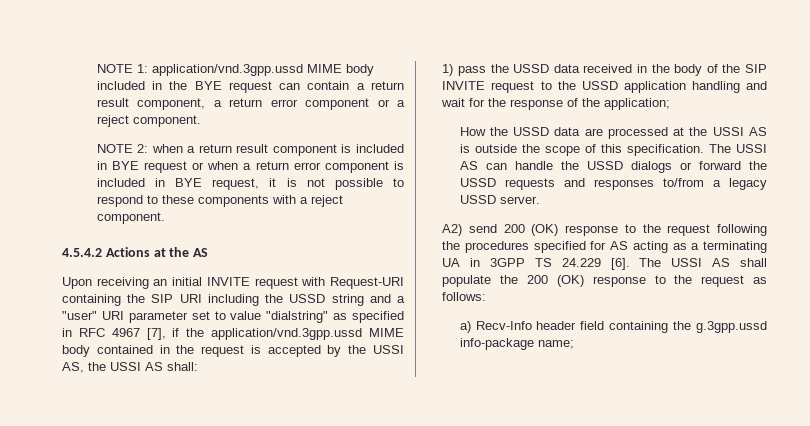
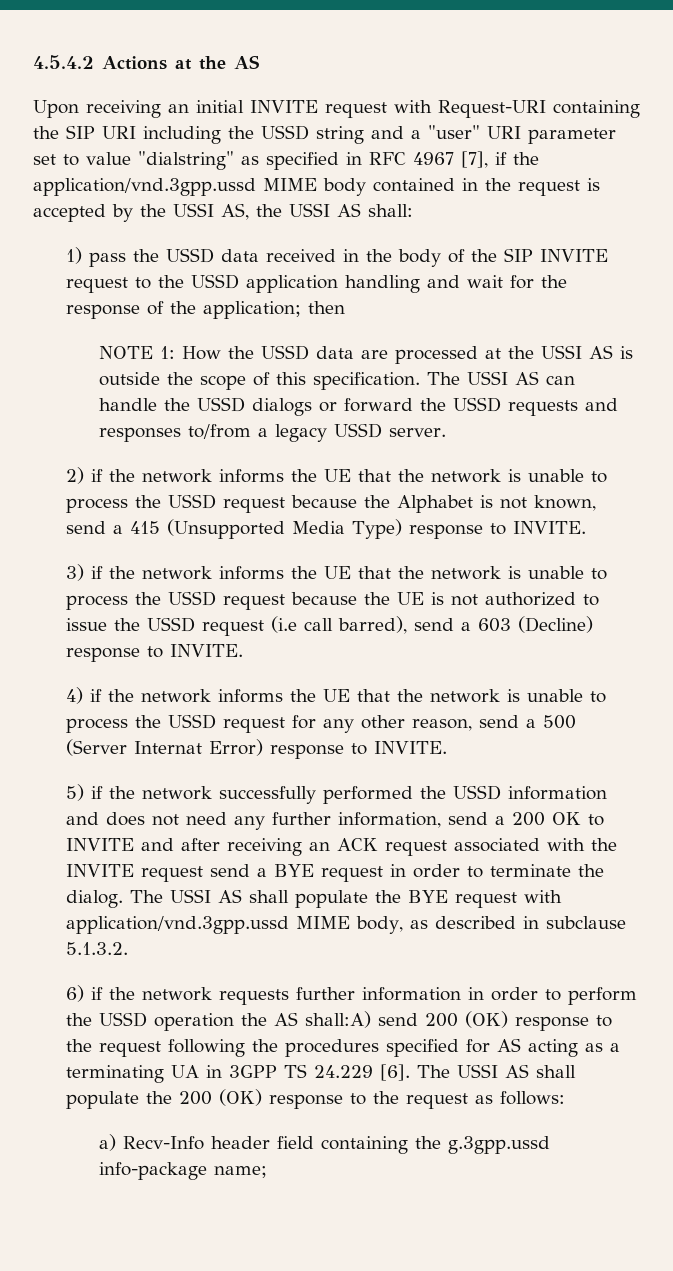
[96,64,374,76] [96,81,404,93] [96,98,405,110] [96,115,201,127] [96,144,404,156] [96,161,404,173] [96,178,404,190] [96,195,343,207] [96,212,165,224] NOTE 1: application/vnd.3gpp.ussd MIME body included in the BYE request can contain a return result component, a return error component or a reject component. // NOTE 2: when a return result component is included in BYE request or when a return error component is included in BYE request, it is not possible to respond to these components with a reject component. // -> (33, 62) none
(671, 104) // -> [308,301,346,314] [99,346,176,359] then // NOTE 1:
[442,224,463,236] A2) -> [66,467,608,484] [66,494,597,513] [66,519,587,539] [66,564,608,581] [66,591,600,610] [66,616,594,636] [66,644,244,662] [66,687,607,704] [66,714,577,733] [66,739,448,759] [66,784,608,804] [66,812,605,830] [66,838,618,856] [66,864,605,882] [66,889,563,908] [66,916,627,934] [66,942,129,955] [66,985,638,1005] [66,1011,372,1031] 2) if the network informs the UE that the network is unable to process the USSD request because the Alphabet is not known, send a 415 (Unsupported Media Type) response to INVITE. // 3) if the network informs the UE that the network is unable to process the USSD request because the UE is not authorized to issue the USSD request (i.e call barred), send a 603 (Decline) response to INVITE. // 4) if the network informs the UE that the network is unable to process the USSD request for any other reason, send a 500 (Server Internat Error) response to INVITE. // 5) if the network successfully performed the USSD information and does not need any further information, send a 200 OK to INVITE and after receiving an ACK request associated with the INVITE request send a BYE request in order to terminate the dialog. The USSI AS shall populate the BYE request with application/vnd.3gpp.ussd MIME body, as described in subclause 5.1.3.2. // 6) if the network requests further information in order to perform the USSD operation the AS shall:A)

